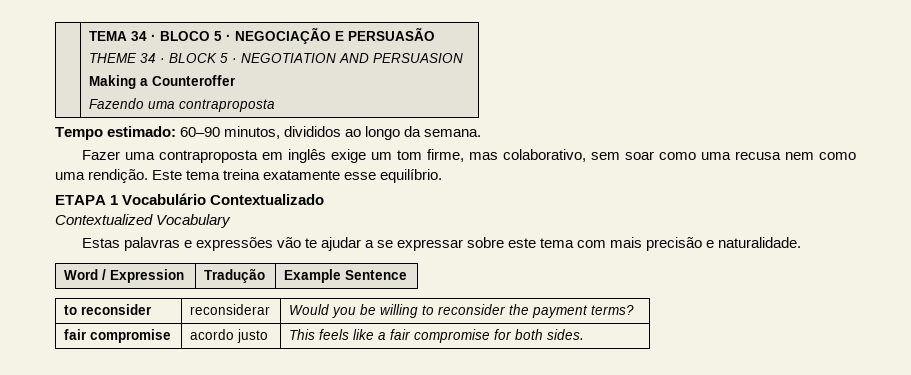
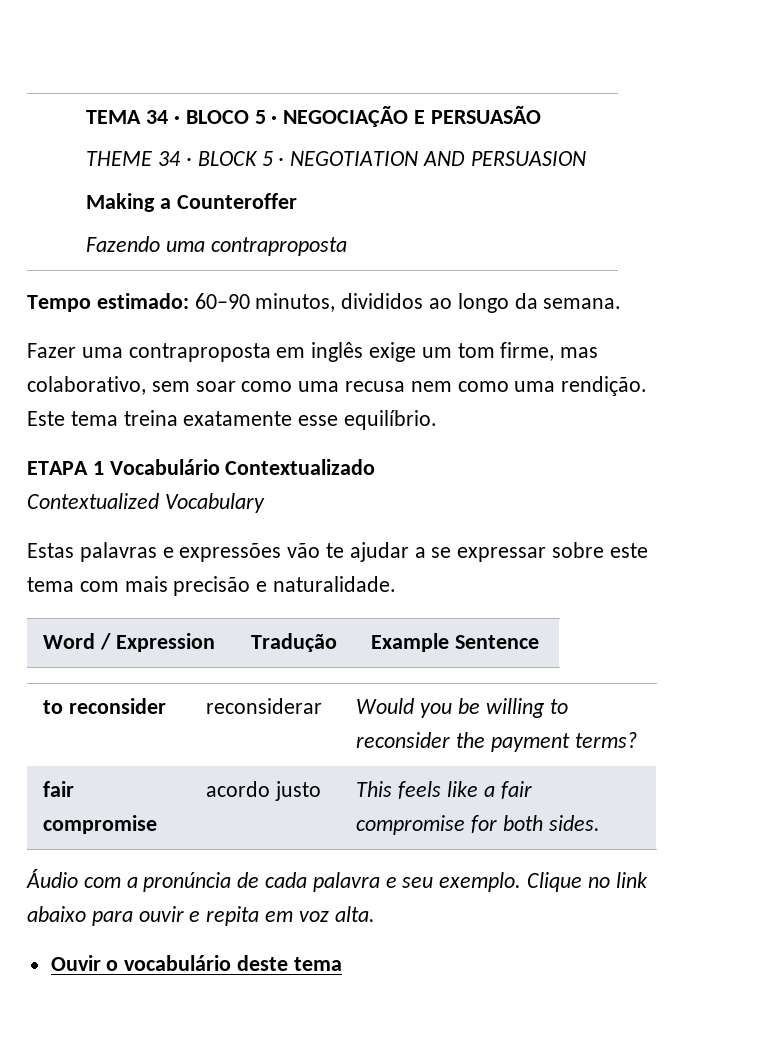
(584, 334) none -> [26,869,648,892] [27,906,375,926] [50,955,342,971] // Áudio com a pronúncia de cada palavra e seu exemplo. Clique no link abaixo para ouvir e repita em voz alta. // Ouvir o vocabulário deste tema

